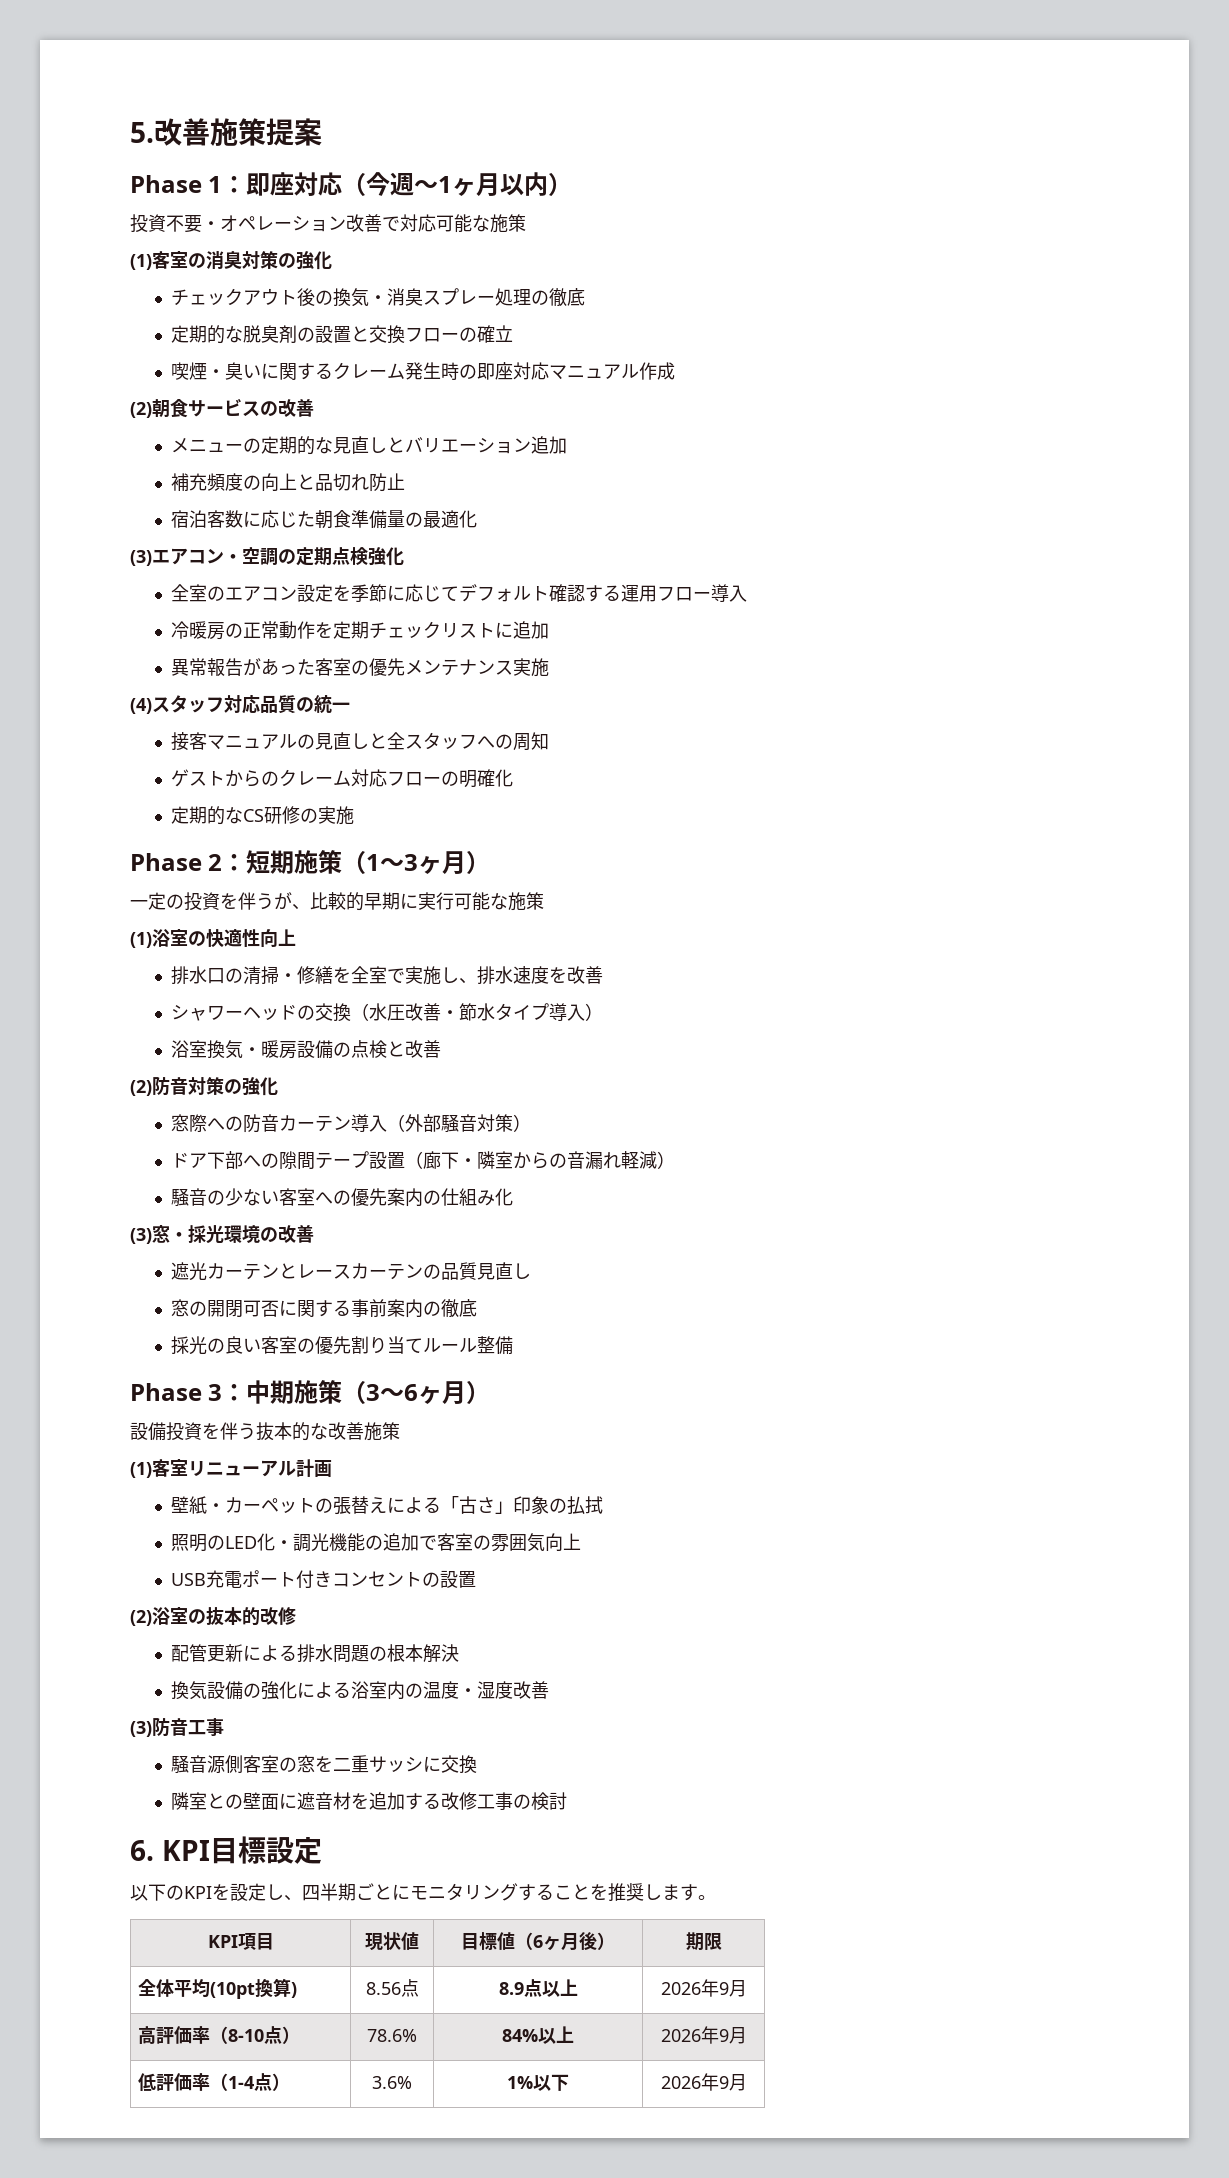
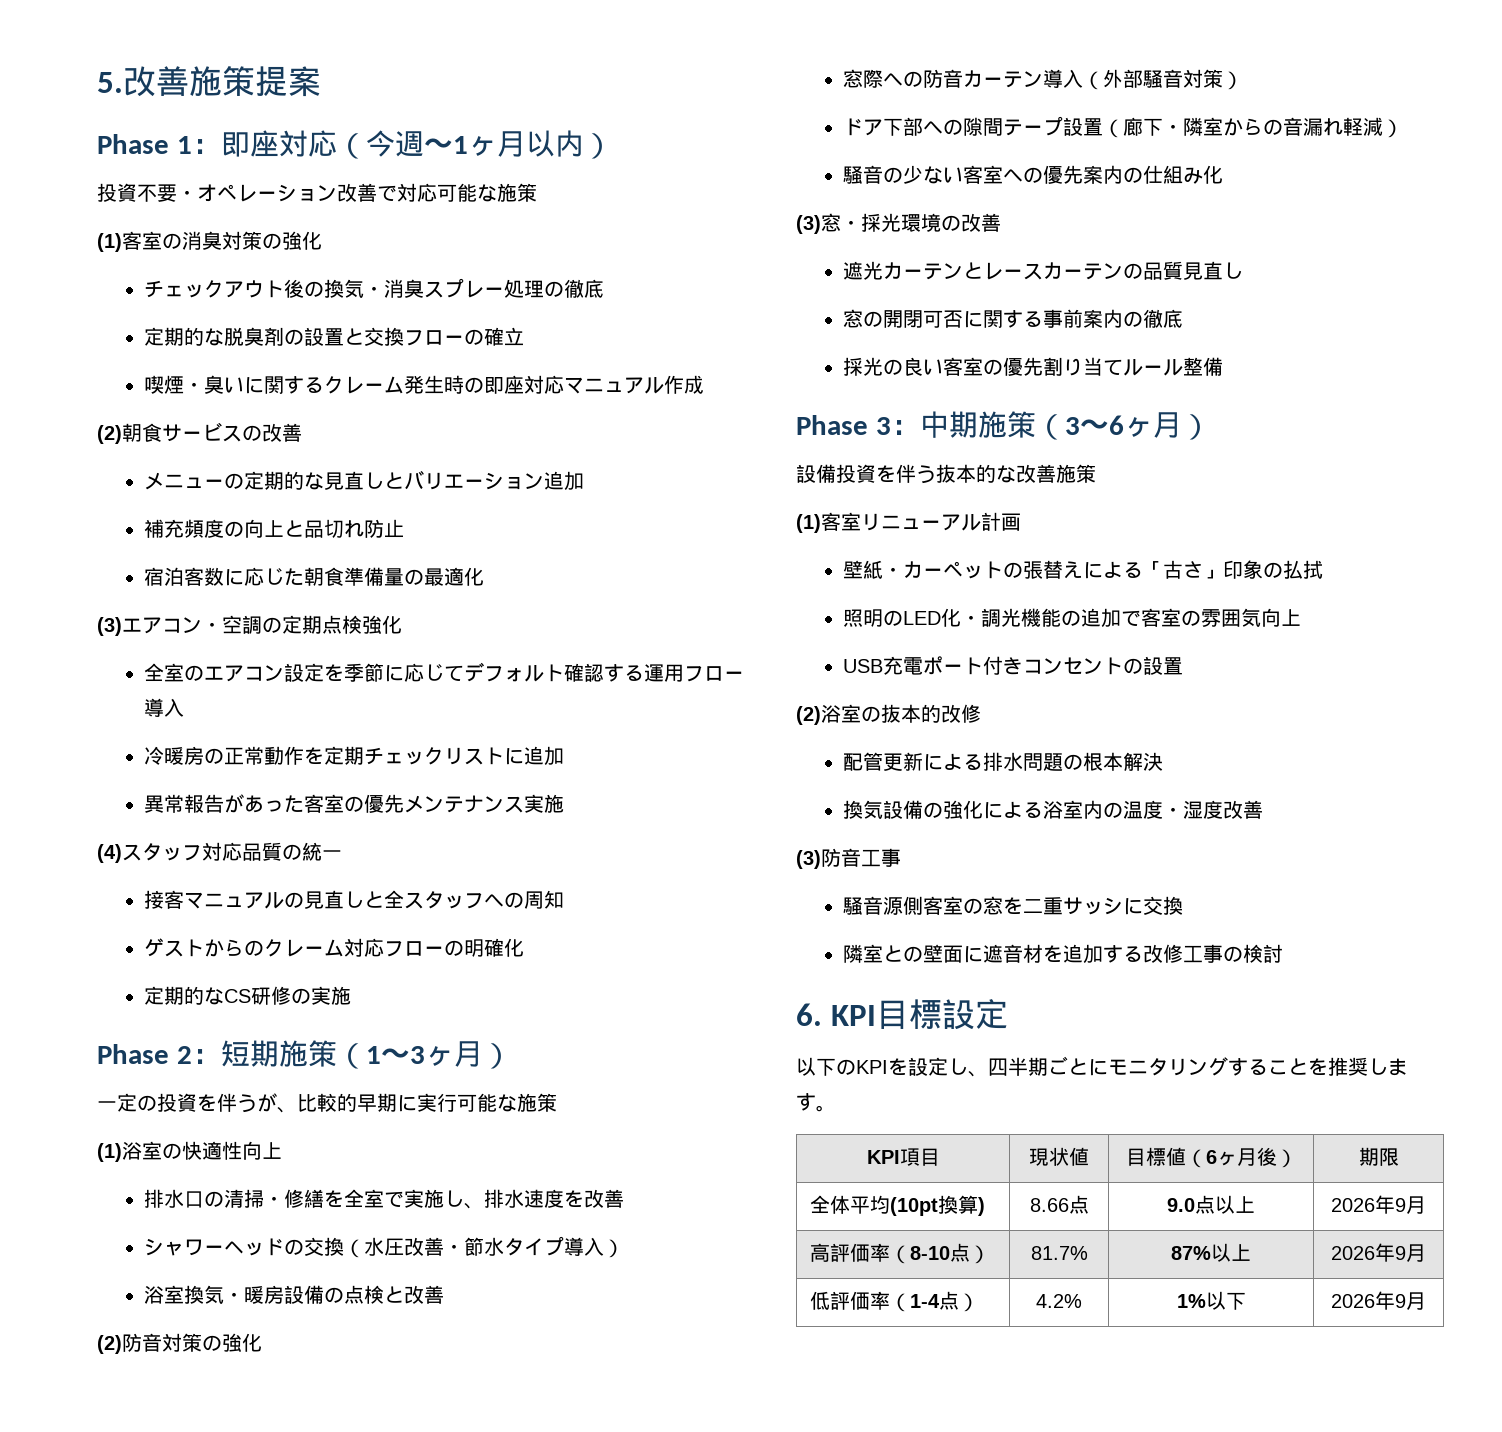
[365,1982,401,1995] 8.56 -> [1029,1198,1069,1212] 8.66
[498,1982,524,1995] 8.9 -> [1167,1198,1195,1212] 9.0
[367,2029,417,2042] [502,2029,538,2042] 78.6% | 84% -> [1030,1246,1088,1260] [1171,1246,1211,1260] 81.7% | 87%
[372,2076,412,2089] 3.6% -> [1036,1294,1082,1308] 4.2%

